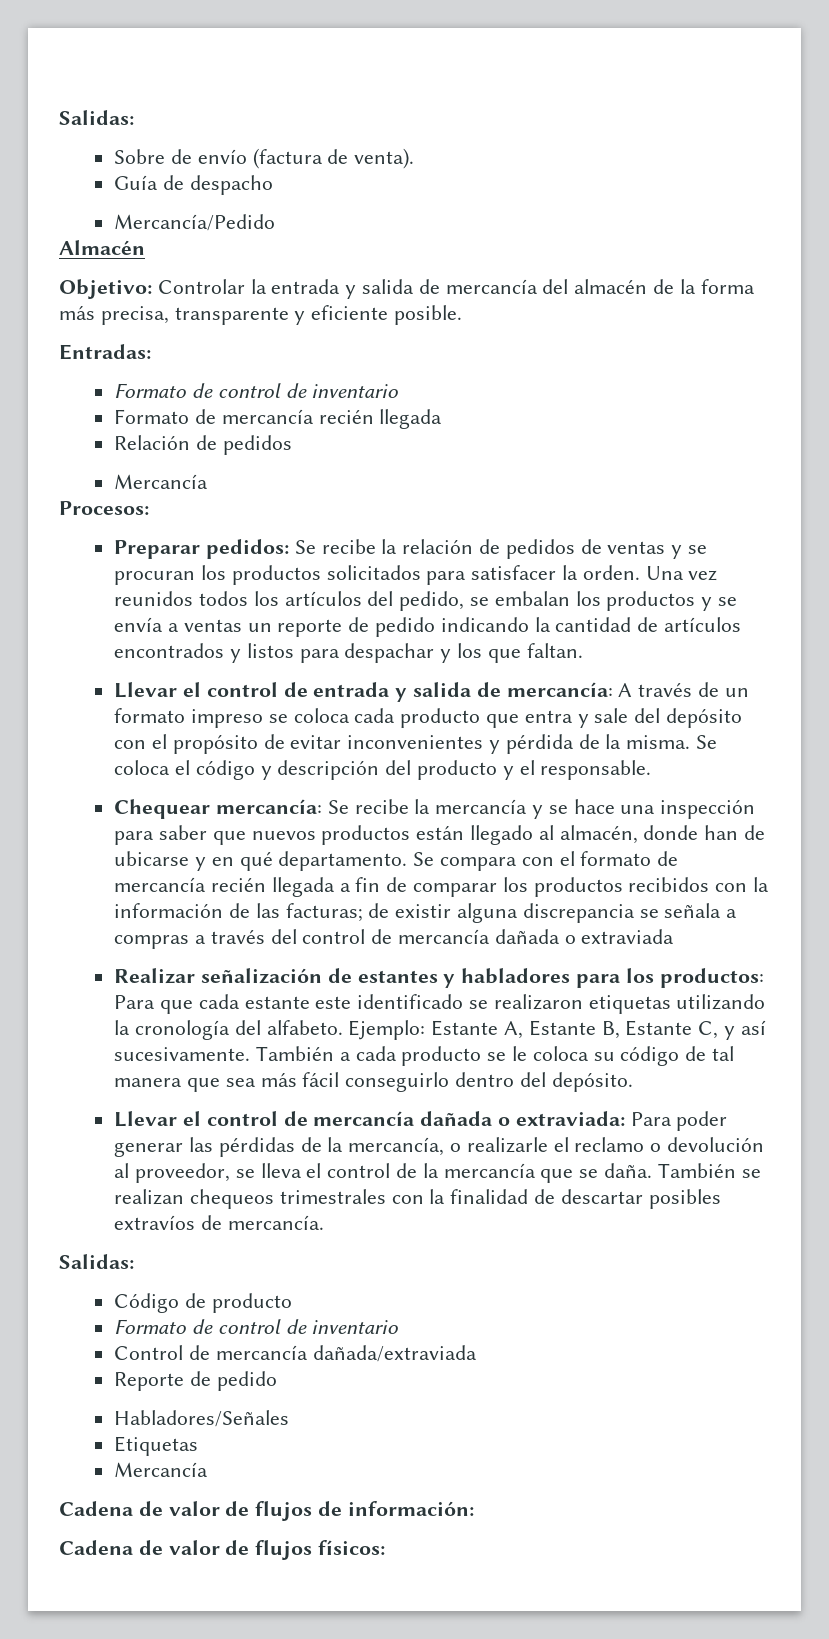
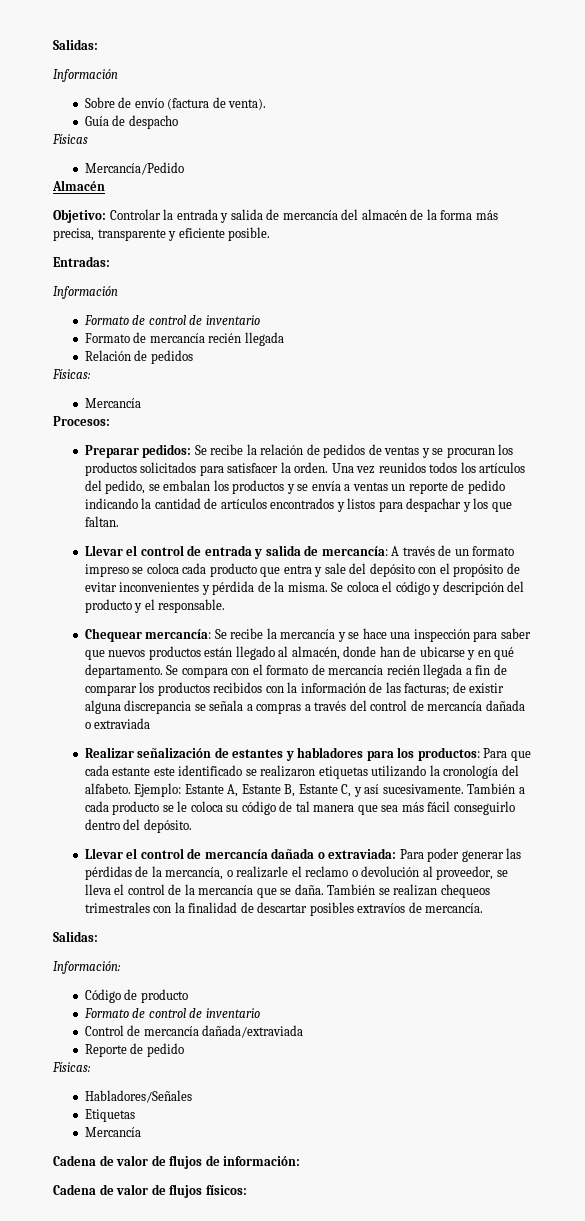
[59,110,134,125] Salidas: -> [53,39,98,50] [53,69,118,82] Salidas: // Información
(273, 185) none -> [52,134,88,144] // Físicas
(151, 352) none -> [53,286,118,299] // Información
(292, 445) none -> [52,369,91,379] // Físicas:
(134, 1261) none -> [53,961,121,974] // Información:
(277, 1381) none -> [52,1062,91,1072] // Físicas:

